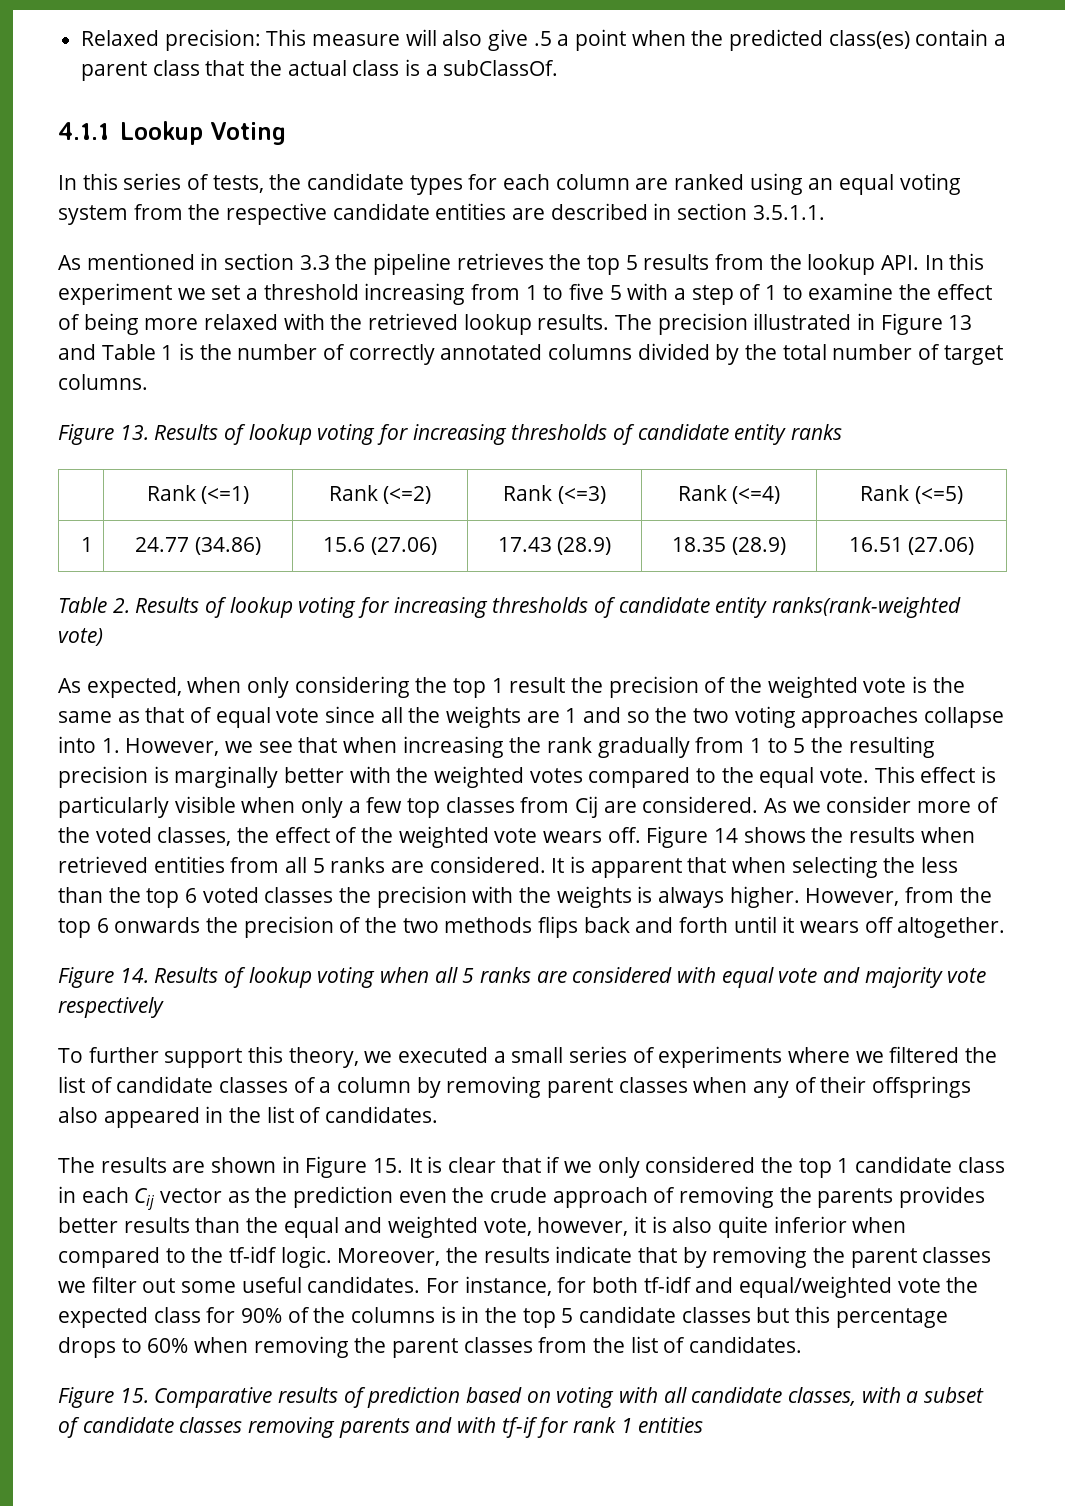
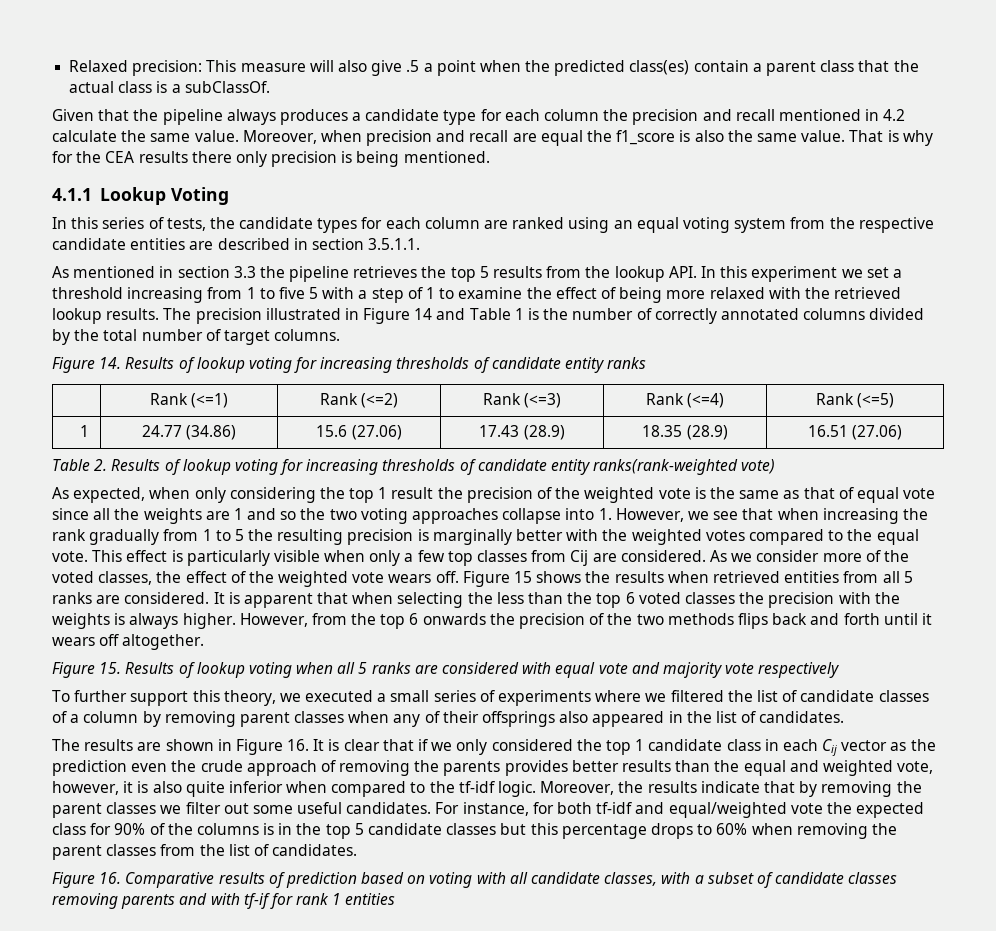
(559, 68) none -> [52,109,906,125] [52,130,933,146] [52,151,490,167] // Given that the pipeline always produces a candidate type for each column the precision and recall mentioned in 4.2 calculate the same value. Moreover, when precision and recall are equal the f1_score is also the same value. That is why for the CEA results there only precision is being mentioned.
[948,315,973,330] 13 -> [414,308,433,320] 14
[119,425,149,440] 13. -> [99,357,122,369] 14.
[714,828,739,843] 14 -> [514,571,533,583] 15
[119,968,149,983] 14. -> [99,662,122,674] 15.
[373,1158,404,1173] 15. -> [287,739,310,751] 16.
[119,1388,149,1403] 15. -> [99,872,122,884] 16.

